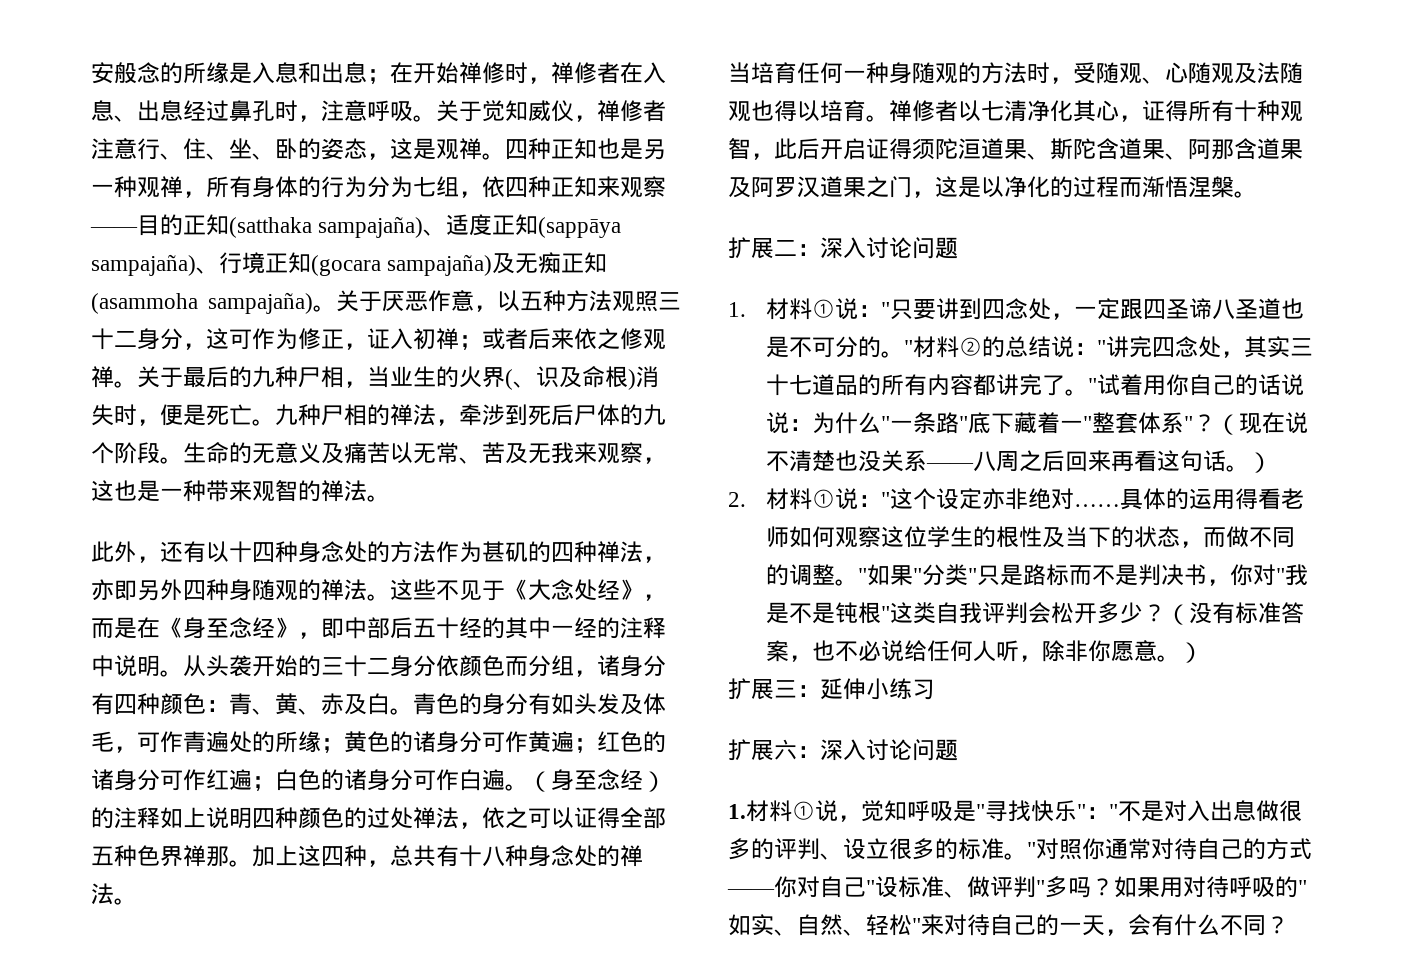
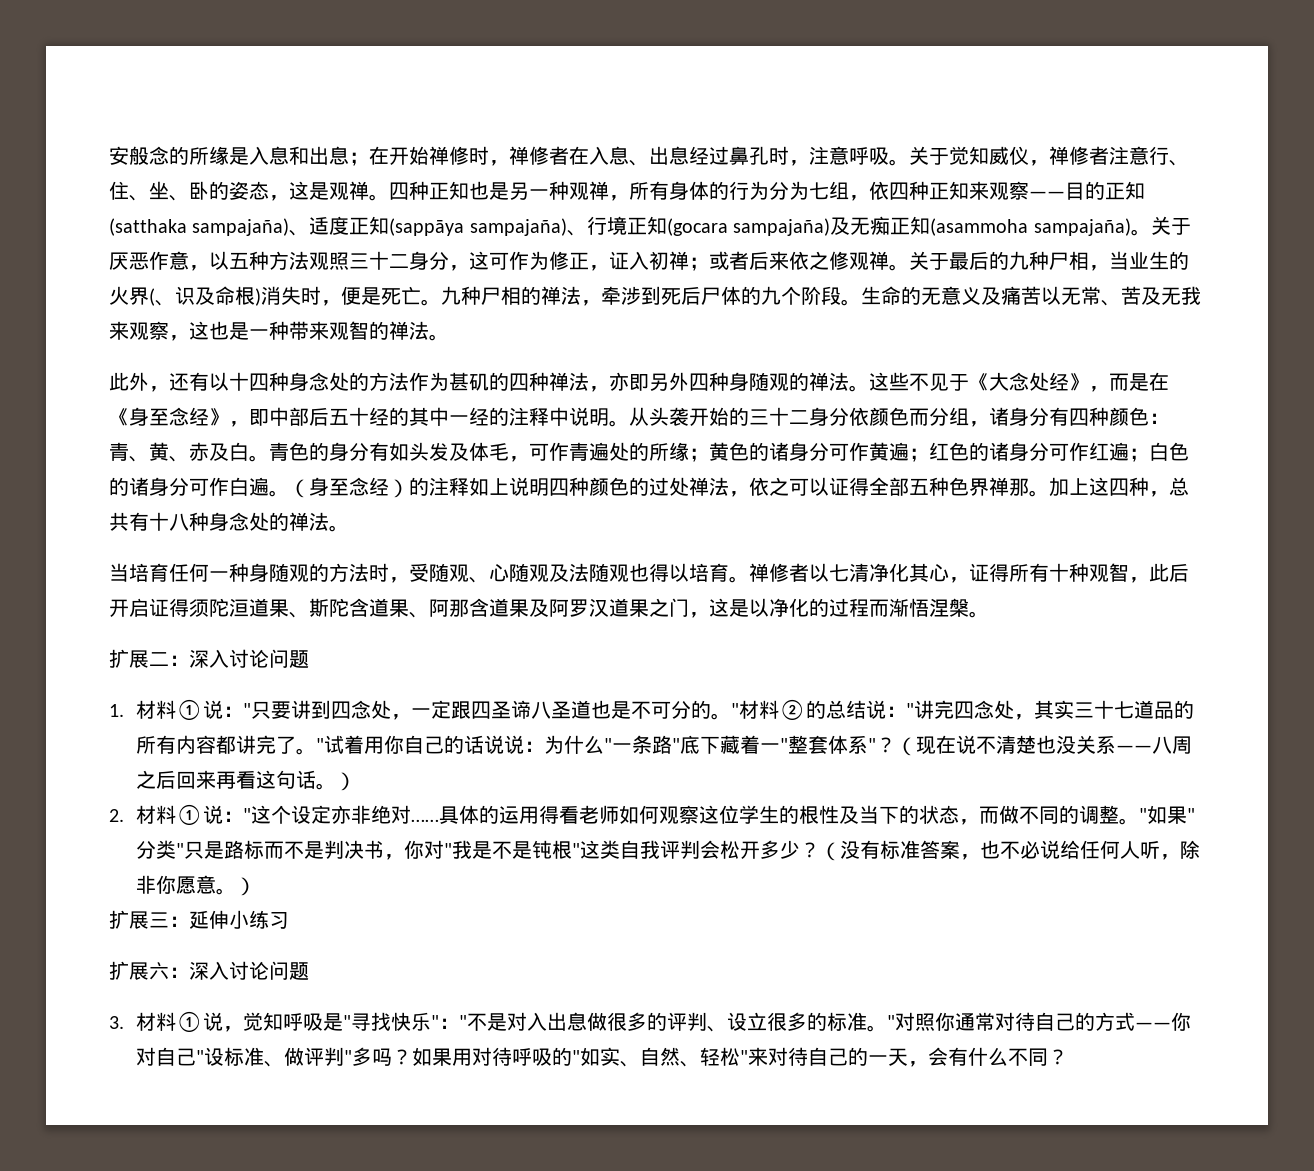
[728,804,746,819] 1. -> [109,1016,124,1029] 3.

